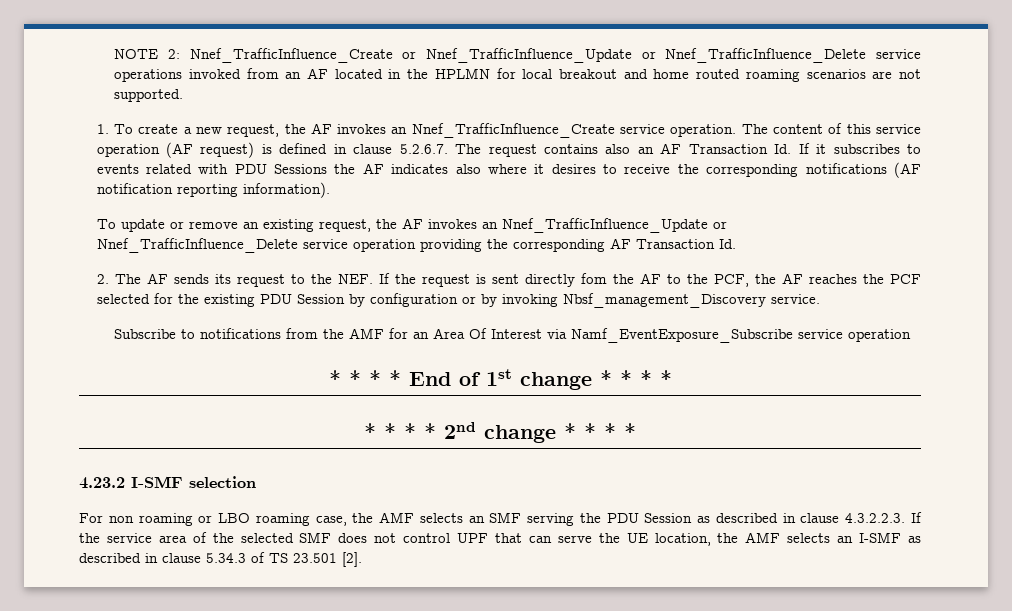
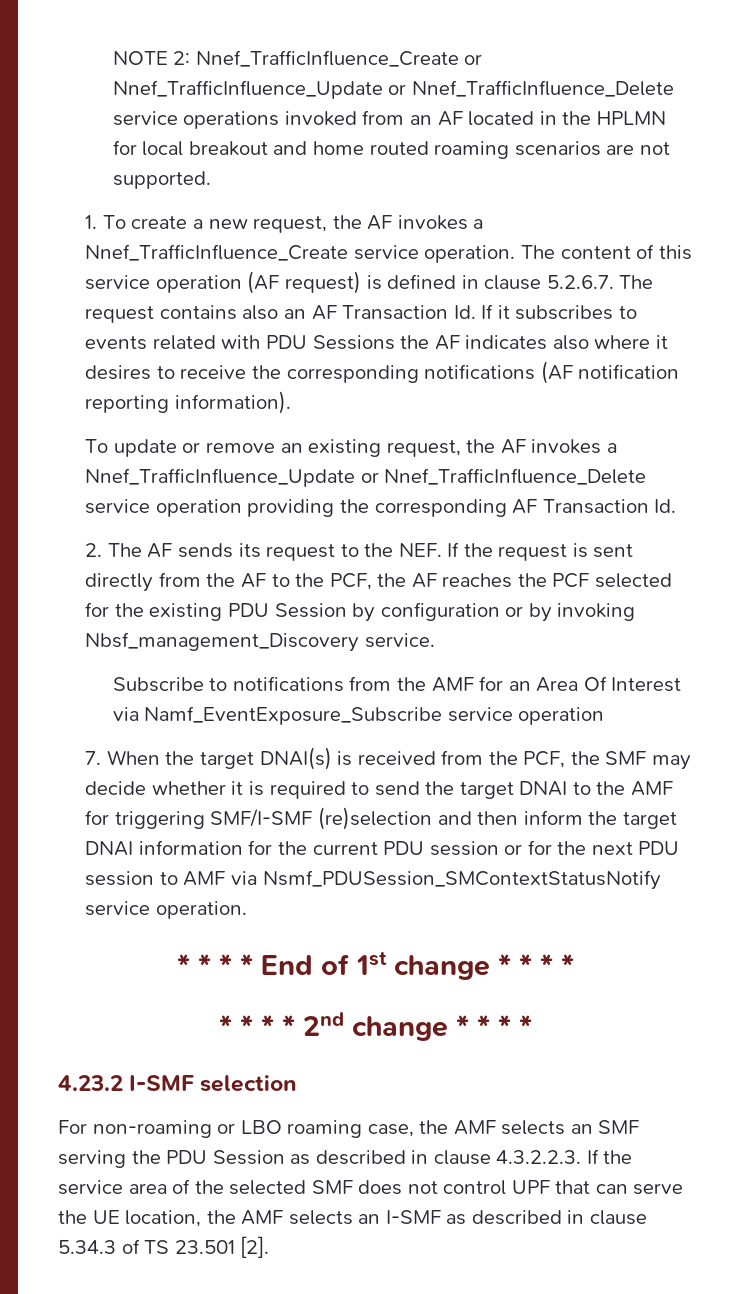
[391,127,408,134] an -> [473,219,484,229] a
[481,222,498,229] an -> [606,443,617,453] a
[580,273,607,284] fom -> [158,572,201,587] from
(912, 335) none -> [85,747,691,770] [85,781,673,799] [85,807,677,830] [85,840,680,856] [85,870,661,890] [85,901,247,919] // 7. When the target DNAI(s) is received from the PCF, the SMF may decide whether it is required to send the target DNAI to the AMF for triggering SMF/I-SMF (re)selection and then inform the target DNAI information for the current PDU session or for the next PDU session to AMF via Nsmf_PDUSession_SMContextStatusNotify service operation.
[108,513,193,526] non roaming -> [92,1120,212,1138] non-roaming

